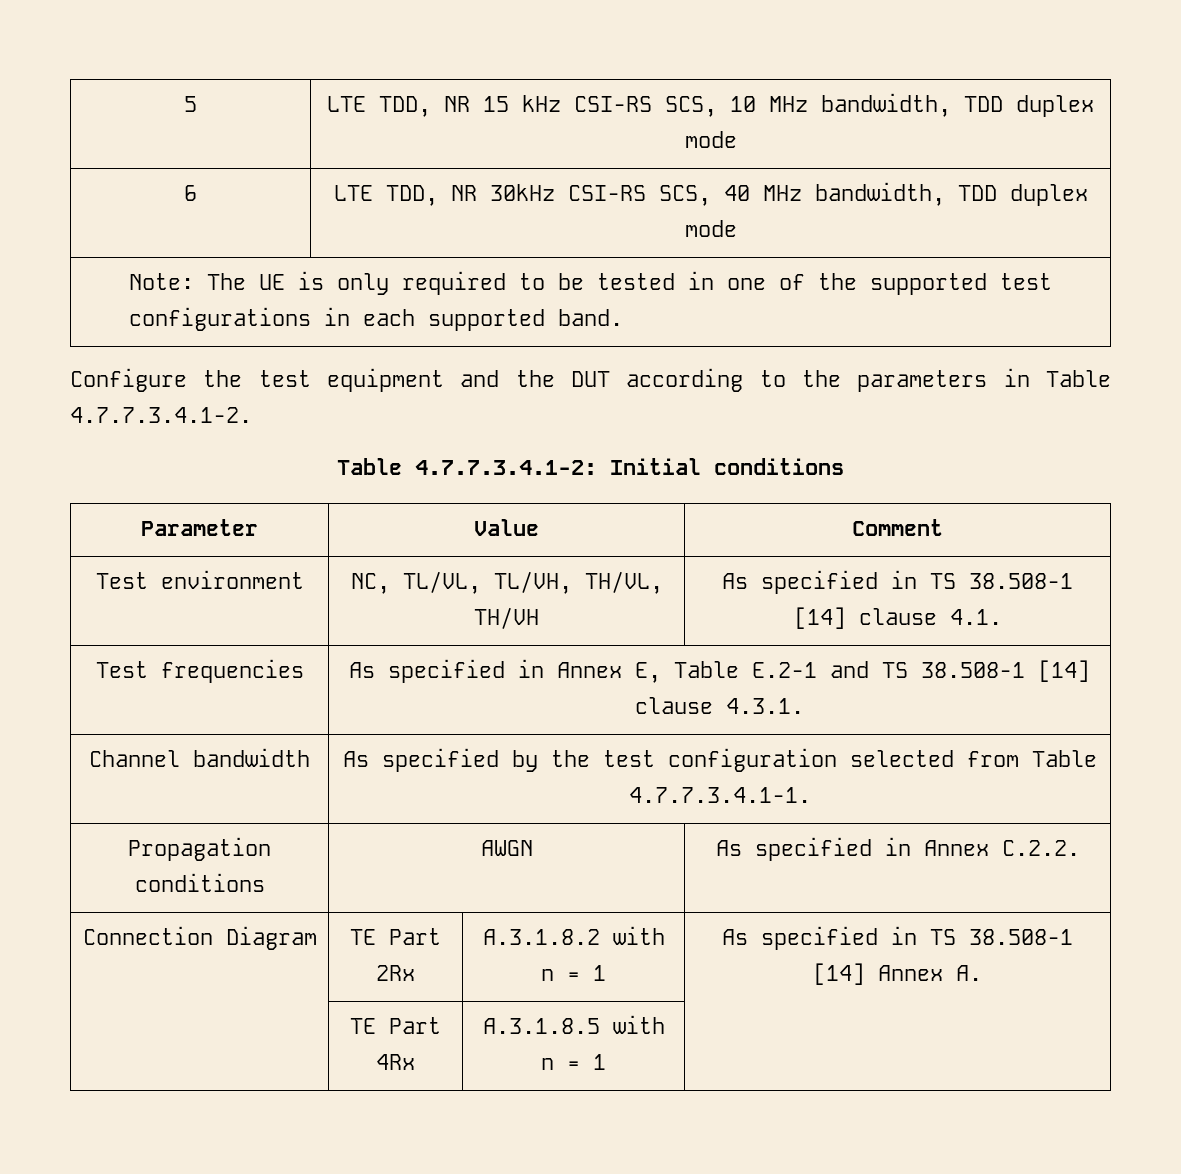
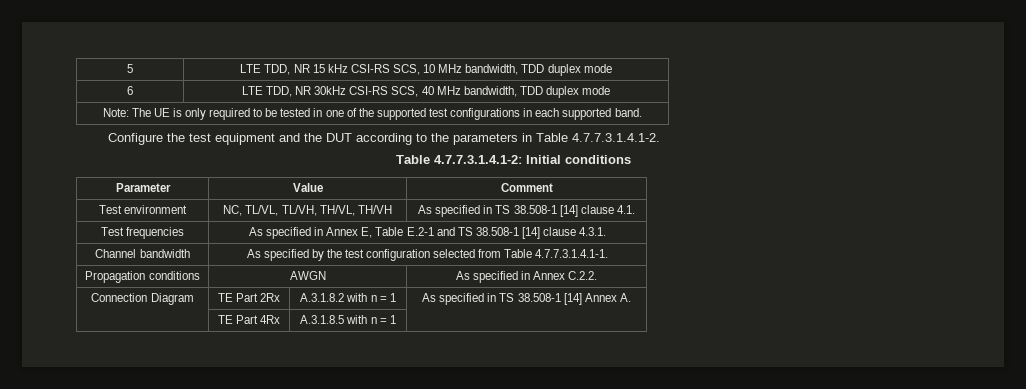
[70,407,252,423] [337,458,597,475] 4.7.7.3.4.1-2. // Table 4.7.7.3.4.1-2: -> [571,133,660,142] [395,155,522,164] 4.7.7.3.1.4.1-2. // Table 4.7.7.3.1.4.1-2:
[628,787,811,803] 4.7.7.3.4.1-1. -> [535,249,609,258] 4.7.7.3.1.4.1-1.

